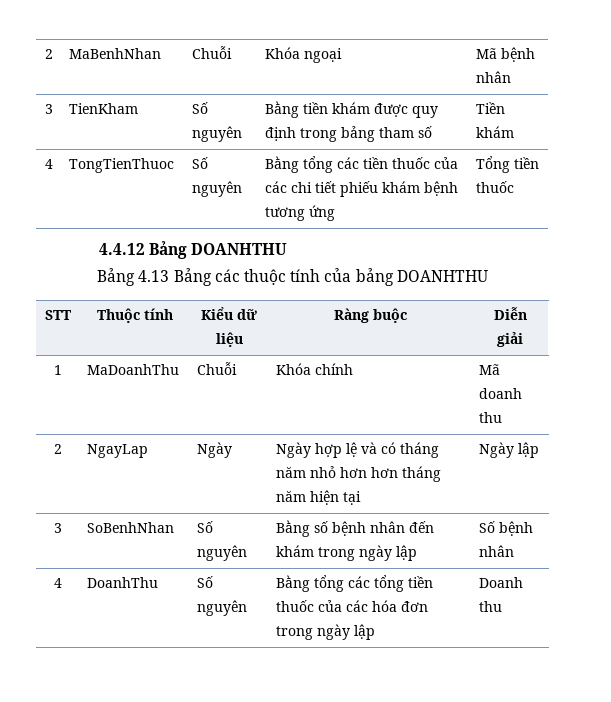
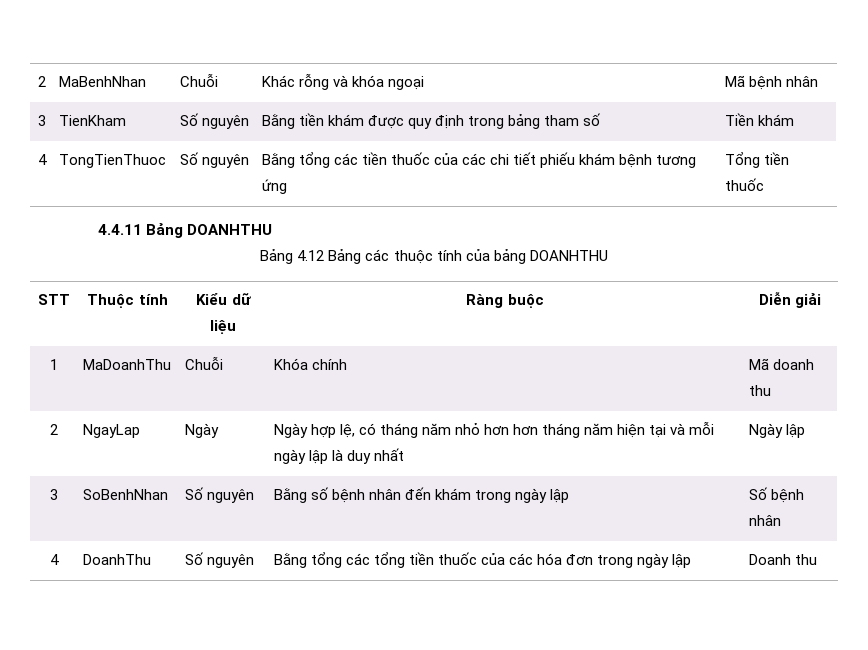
[265,47,301,59] Khóa -> [261,73,384,90] Khác rỗng và khóa
[98,243,145,255] 4.4.12 -> [97,224,142,235] 4.4.11
[138,270,170,282] 4.13 -> [297,250,325,261] 4.12
[346,442,378,457] lệ và -> [339,424,355,438] lệ,
(362, 498) none -> [670,421,715,435] [273,448,404,464] và mỗi ngày lập là duy nhất

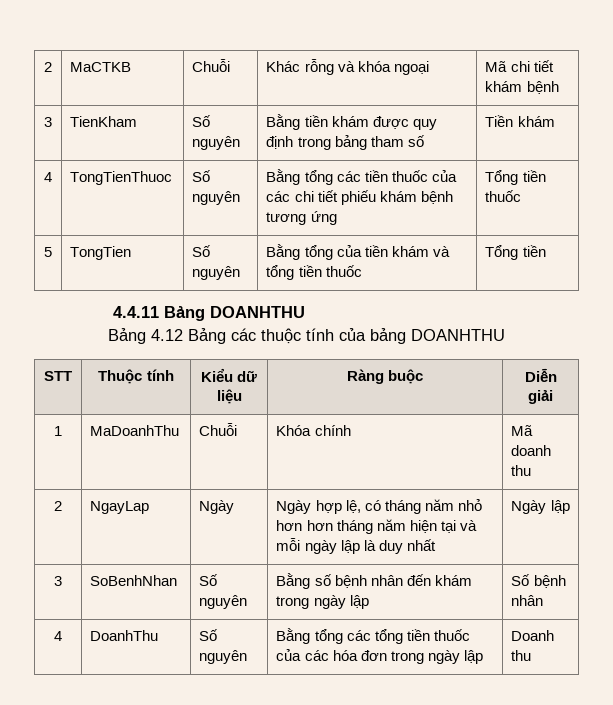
[37,76,46,87] [58,76,146,87] 2 | MaBenhNhan -> [44,62,52,72] [70,62,132,72] 2 | MaCTKB
[748,76,818,90] bệnh nhân -> [510,60,554,72] [485,81,559,94] chi tiết khám bệnh
(764, 184) none -> [44,247,52,257] [70,246,132,260] [192,245,212,257] [192,266,241,280] [266,244,450,260] [266,265,362,280] [485,245,546,260] // 5 | TongTien | Số nguyên | Bằng tổng của tiền khám và tổng tiền thuốc | Tổng tiền

